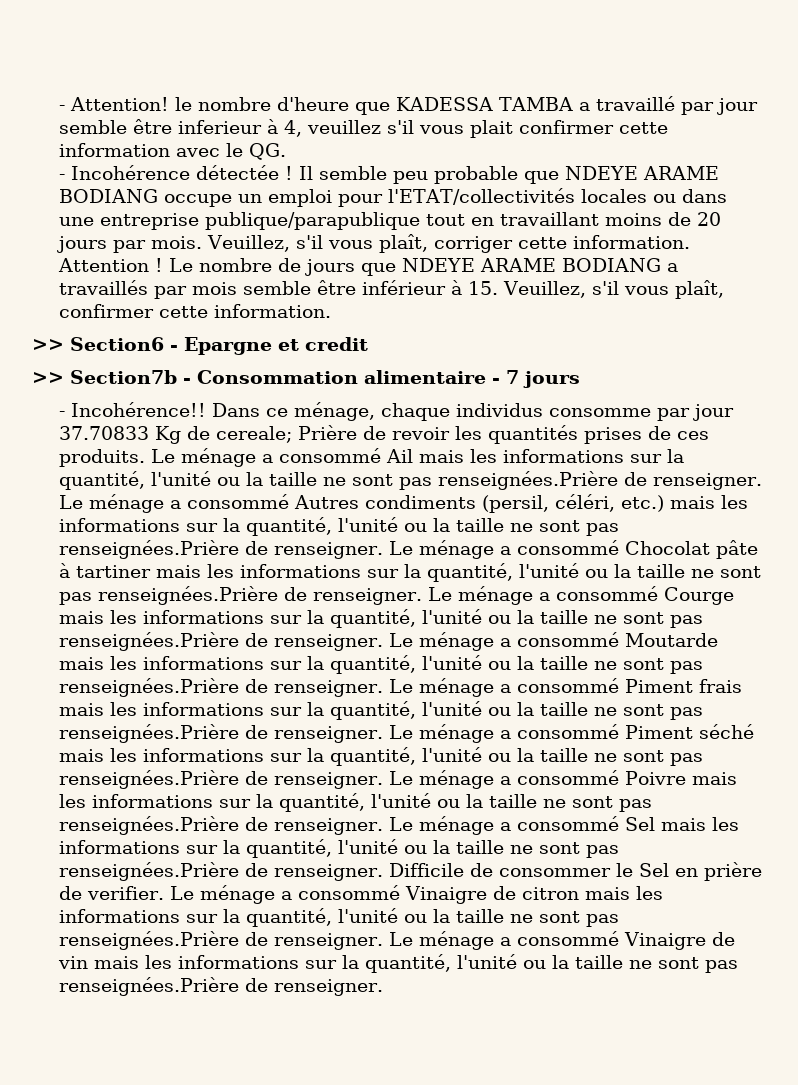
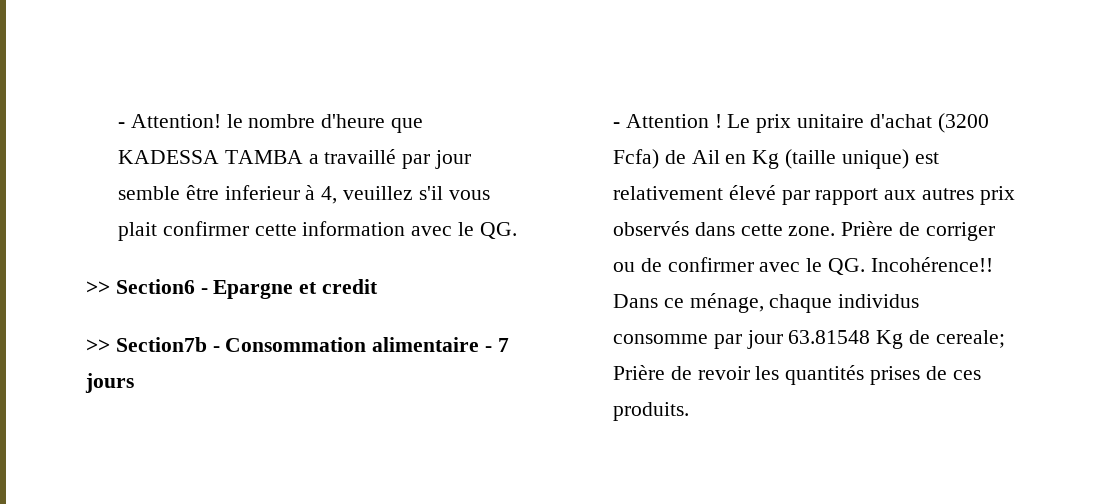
[58,165,719,184] [58,188,727,207] [58,212,721,230] [56,234,690,253] [57,258,678,276] [58,280,724,299] [58,304,331,318] // - Incohérence détectée ! Il semble peu probable que NDEYE ARAME BODIANG occupe un emploi pour l'ETAT/collectivités locales ou dans une entreprise publique/parapublique tout en travaillant moins de 20 jours par mois. Veuillez, s'il vous plaît, corriger cette information. Attention ! Le nombre de jours que NDEYE ARAME BODIANG a travaillés par mois semble être inférieur à 15. Veuillez, s'il vous plaît, confirmer cette information. -> (517, 230) none
(65, 414) none -> [625,113,989,133] [612,149,939,169] [612,185,1015,205] [612,221,995,241] [612,257,865,275] Attention ! Le prix unitaire d'achat (3200 Fcfa) de Ail en Kg (taille unique) est relativement élevé par rapport aux autres prix observés dans cette zone. Prière de corriger ou de confirmer avec le QG.
[58,426,149,440] 37.70833 -> [788,330,871,344] 63.81548
[150,448,684,467] [58,471,762,490] [58,494,748,513] [58,517,619,536] [58,540,758,559] [58,563,761,582] [58,586,734,605] [58,609,703,628] [58,632,718,651] [58,655,703,674] [58,678,742,697] [58,701,703,720] [58,724,754,743] [58,747,703,766] [58,770,737,789] [58,793,652,812] [58,816,739,835] [58,839,619,858] [58,862,762,881] [58,885,663,904] [58,908,619,927] [58,931,735,950] [57,954,738,973] [58,977,383,996] Le ménage a consommé Ail mais les informations sur la quantité, l'unité ou la taille ne sont pas renseignées.Prière de renseigner. Le ménage a consommé Autres condiments (persil, céléri, etc.) mais les informations sur la quantité, l'unité ou la taille ne sont pas renseignées.Prière de renseigner. Le ménage a consommé Chocolat pâte à tartiner mais les informations sur la quantité, l'unité ou la taille ne sont pas renseignées.Prière de renseigner. Le ménage a consommé Courge mais les informations sur la quantité, l'unité ou la taille ne sont pas renseignées.Prière de renseigner. Le ménage a consommé Moutarde mais les informations sur la quantité, l'unité ou la taille ne sont pas renseignées.Prière de renseigner. Le ménage a consommé Piment frais mais les informations sur la quantité, l'unité ou la taille ne sont pas renseignées.Prière de renseigner. Le ménage a consommé Piment séché mais les informations sur la quantité, l'unité ou la taille ne sont pas renseignées.Prière de renseigner. Le ménage a consommé Poivre mais les informations sur la quantité, l'unité ou la taille ne sont pas renseignées.Prière de renseigner. Le ménage a consommé Sel mais les informations sur la quantité, l'unité ou la taille ne sont pas renseignées.Prière de renseigner. Difficile de consommer le Sel en prière de verifier. Le ménage a consommé Vinaigre de citron mais les informations sur la quantité, l'unité ou la taille ne sont pas renseignées.Prière de renseigner. Le ménage a consommé Vinaigre de vin mais les informations sur la quantité, l'unité ou la taille ne sont pas renseignées.Prière de renseigner. -> (689, 411) none

